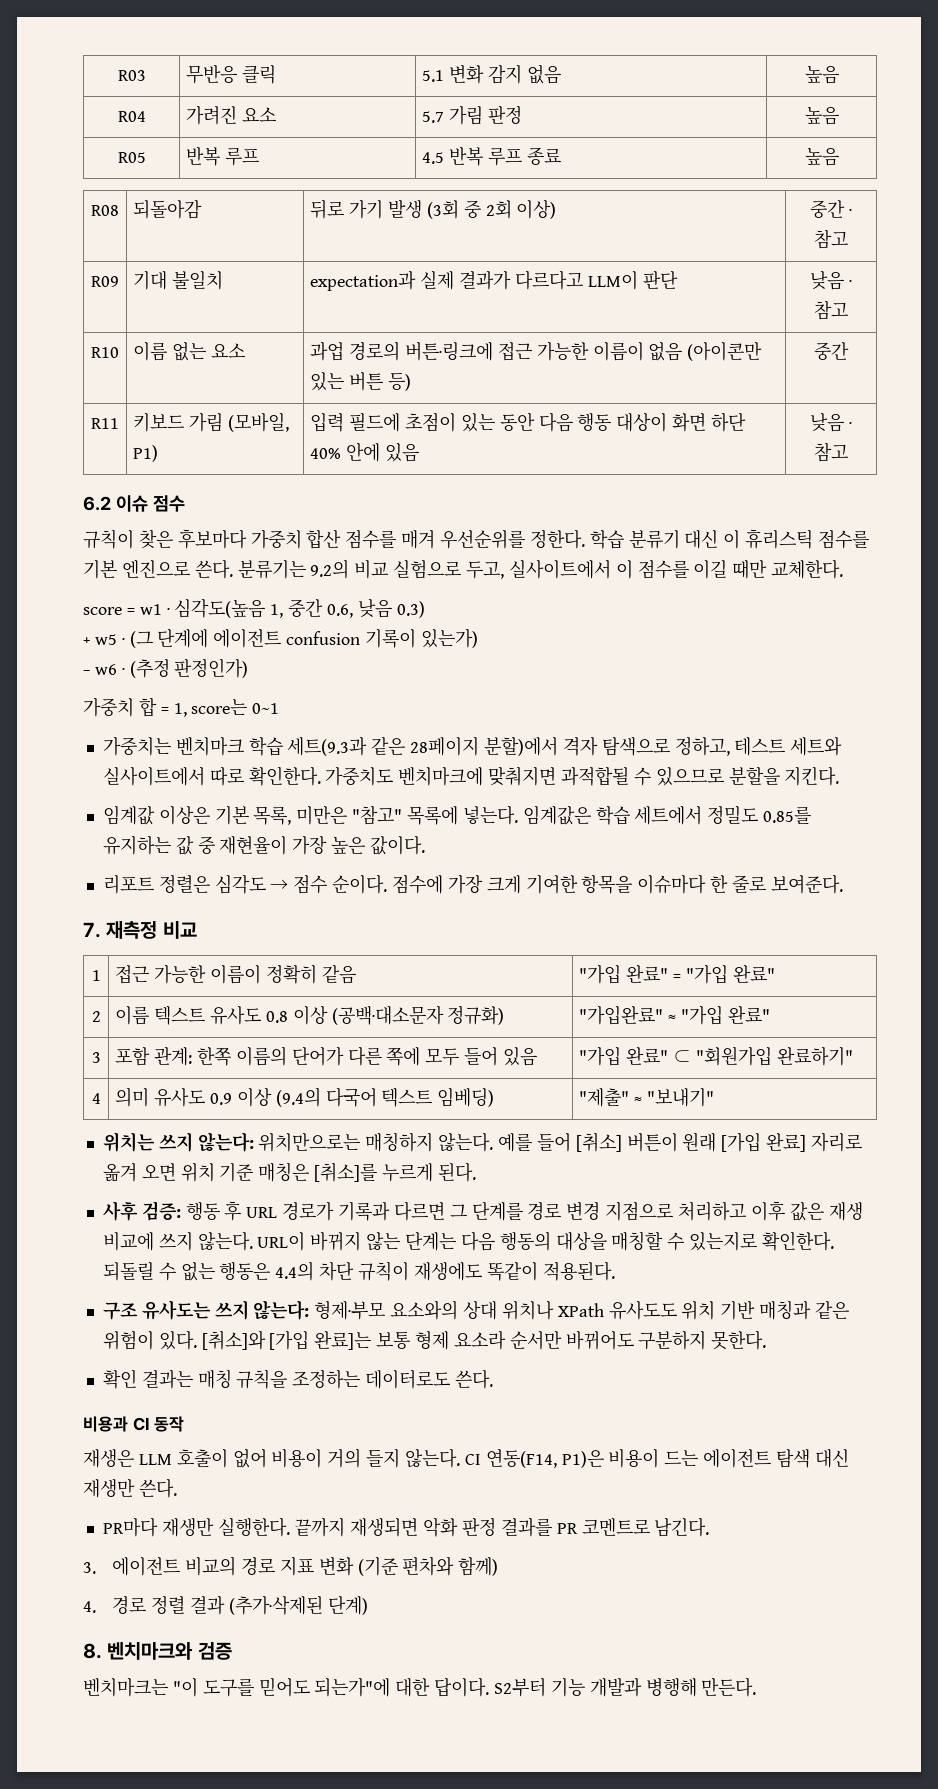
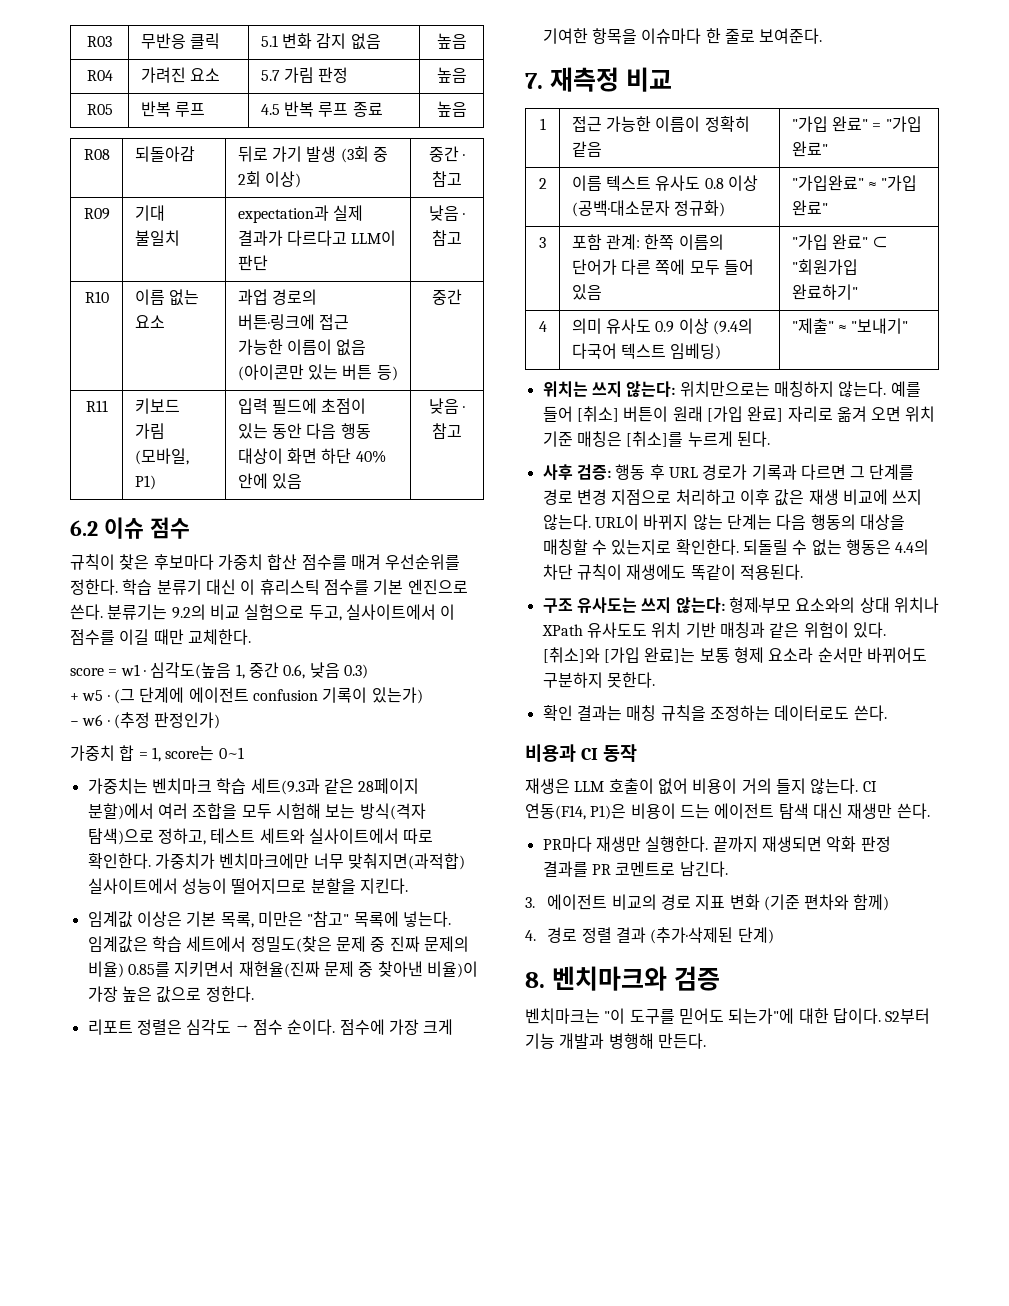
[562,736,670,756] 격자 탐색으로 -> [157,803,426,820] [87,828,154,845] 여러 조합을 모두 시험해 보는 방식(격자 탐색)으로
[325,766,724,786] 가중치도 벤치마크에 맞춰지면 과적합될 수 있으므로 -> [154,853,465,870] [87,878,307,894] 가중치가 벤치마크에만 너무 맞춰지면(과적합) 실사이트에서 성능이 떨어지므로
[707,806,812,824] [102,835,425,855] 정밀도 0.85를 유지하는 값 중 재현율이 가장 높은 값이다. -> [250,936,469,953] [87,961,478,978] [87,986,254,1003] 정밀도(찾은 문제 중 진짜 문제의 비율) 0.85를 지키면서 재현율(진짜 문제 중 찾아낸 비율)이 가장 높은 값으로 정한다.

